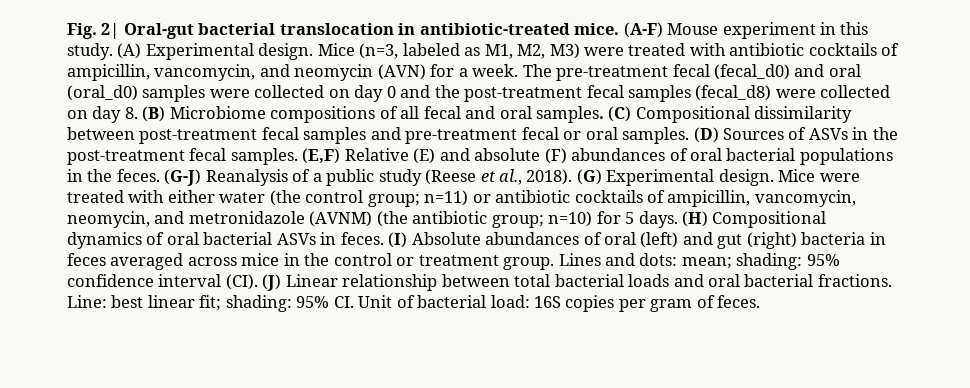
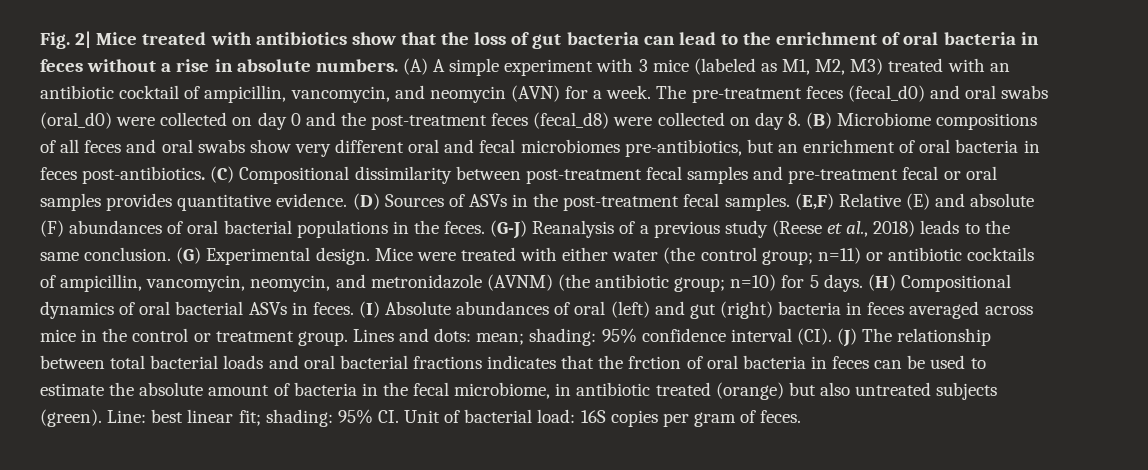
[123,22,869,39] [67,43,460,60] Oral-gut bacterial translocation in antibiotic-treated mice. (A-F) Mouse experiment in this study. (A) Experimental design. Mice (n=3, labeled -> [96,32,1039,49] [40,58,756,76] Mice treated with antibiotics show that the loss of gut bacteria can lead to the enrichment of oral bacteria in feces without a rise in absolute numbers. (A) A simple experiment with 3 mice (labeled
[584,43,877,56] were treated with antibiotic cocktails -> [888,58,1010,72] [40,85,180,99] treated with an antibiotic cocktail
[672,64,710,77] fecal -> [805,86,843,99] feces
[67,85,206,102] (oral_d0) samples -> [1001,85,1049,99] [40,112,112,129] swabs (oral_d0)
[586,85,692,102] fecal samples -> [491,113,529,126] feces
[423,106,605,123] fecal and oral samples. -> [84,139,1040,157] [40,166,206,184] feces and oral swabs show very different oral and fecal microbiomes pre-antibiotics, but an enrichment of oral bacteria in feces post-antibiotics.
[622,127,690,144] samples. -> [40,193,348,211] samples provides quantitative evidence.
[326,169,375,186] public -> [653,221,720,238] previous
[526,169,573,185] 2018). -> [873,220,1010,237] [40,247,172,261] 2018) leads to the same conclusion.
[285,274,338,287] Linear -> [862,328,893,342] The
[817,274,892,287] fractions. -> [412,355,986,369] [40,382,998,400] [40,409,102,427] fractions indicates that the frction of oral bacteria in feces can be used to estimate the absolute amount of bacteria in the fecal microbiome, in antibiotic treated (orange) but also untreated subjects (green).

